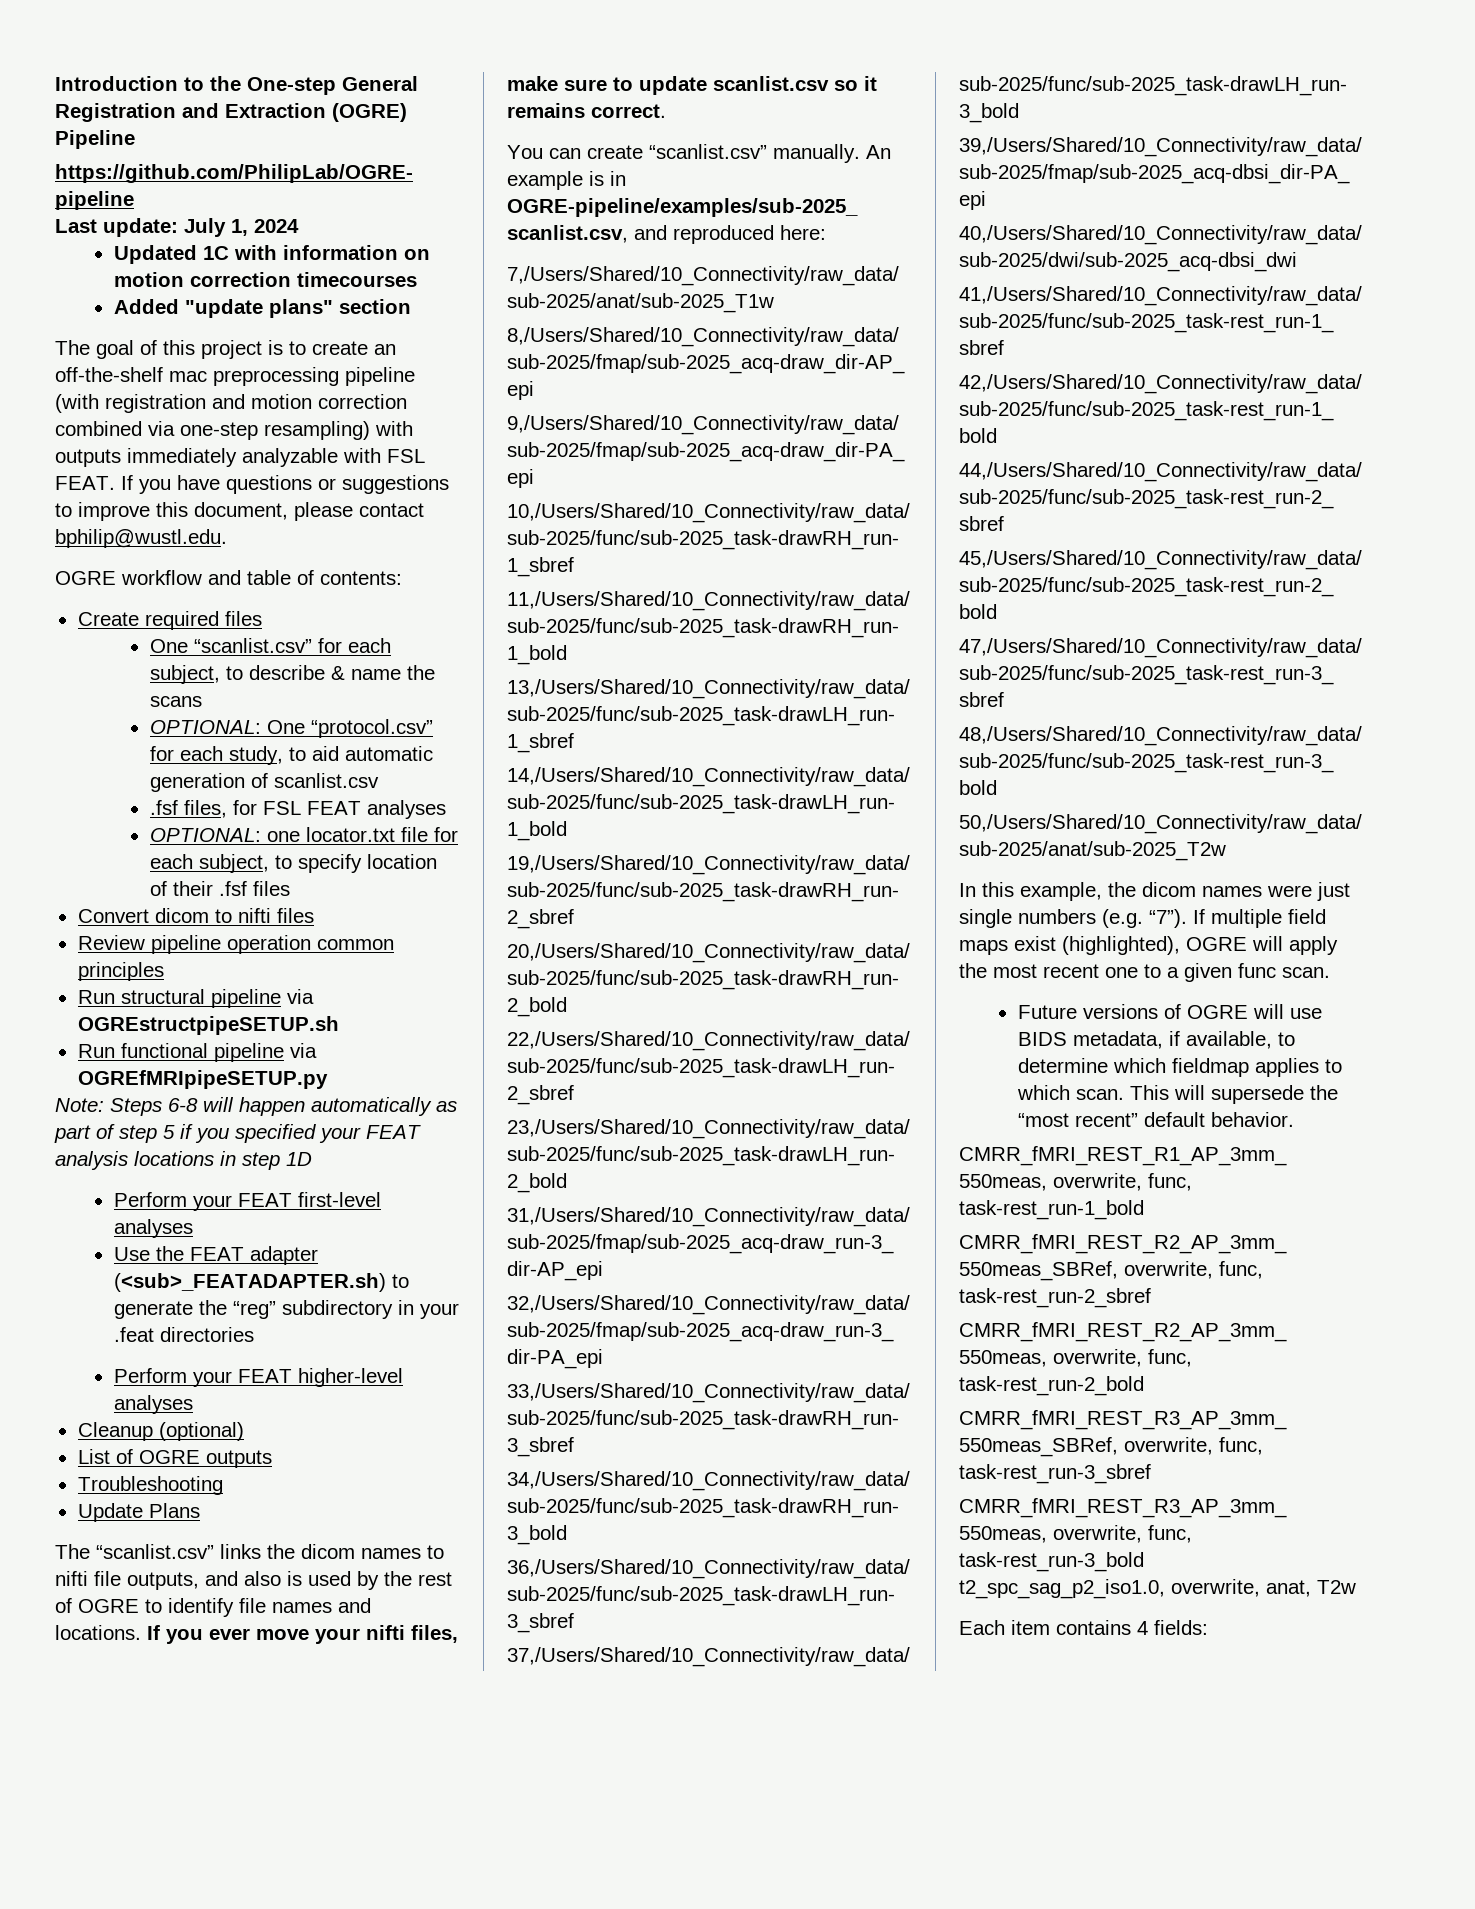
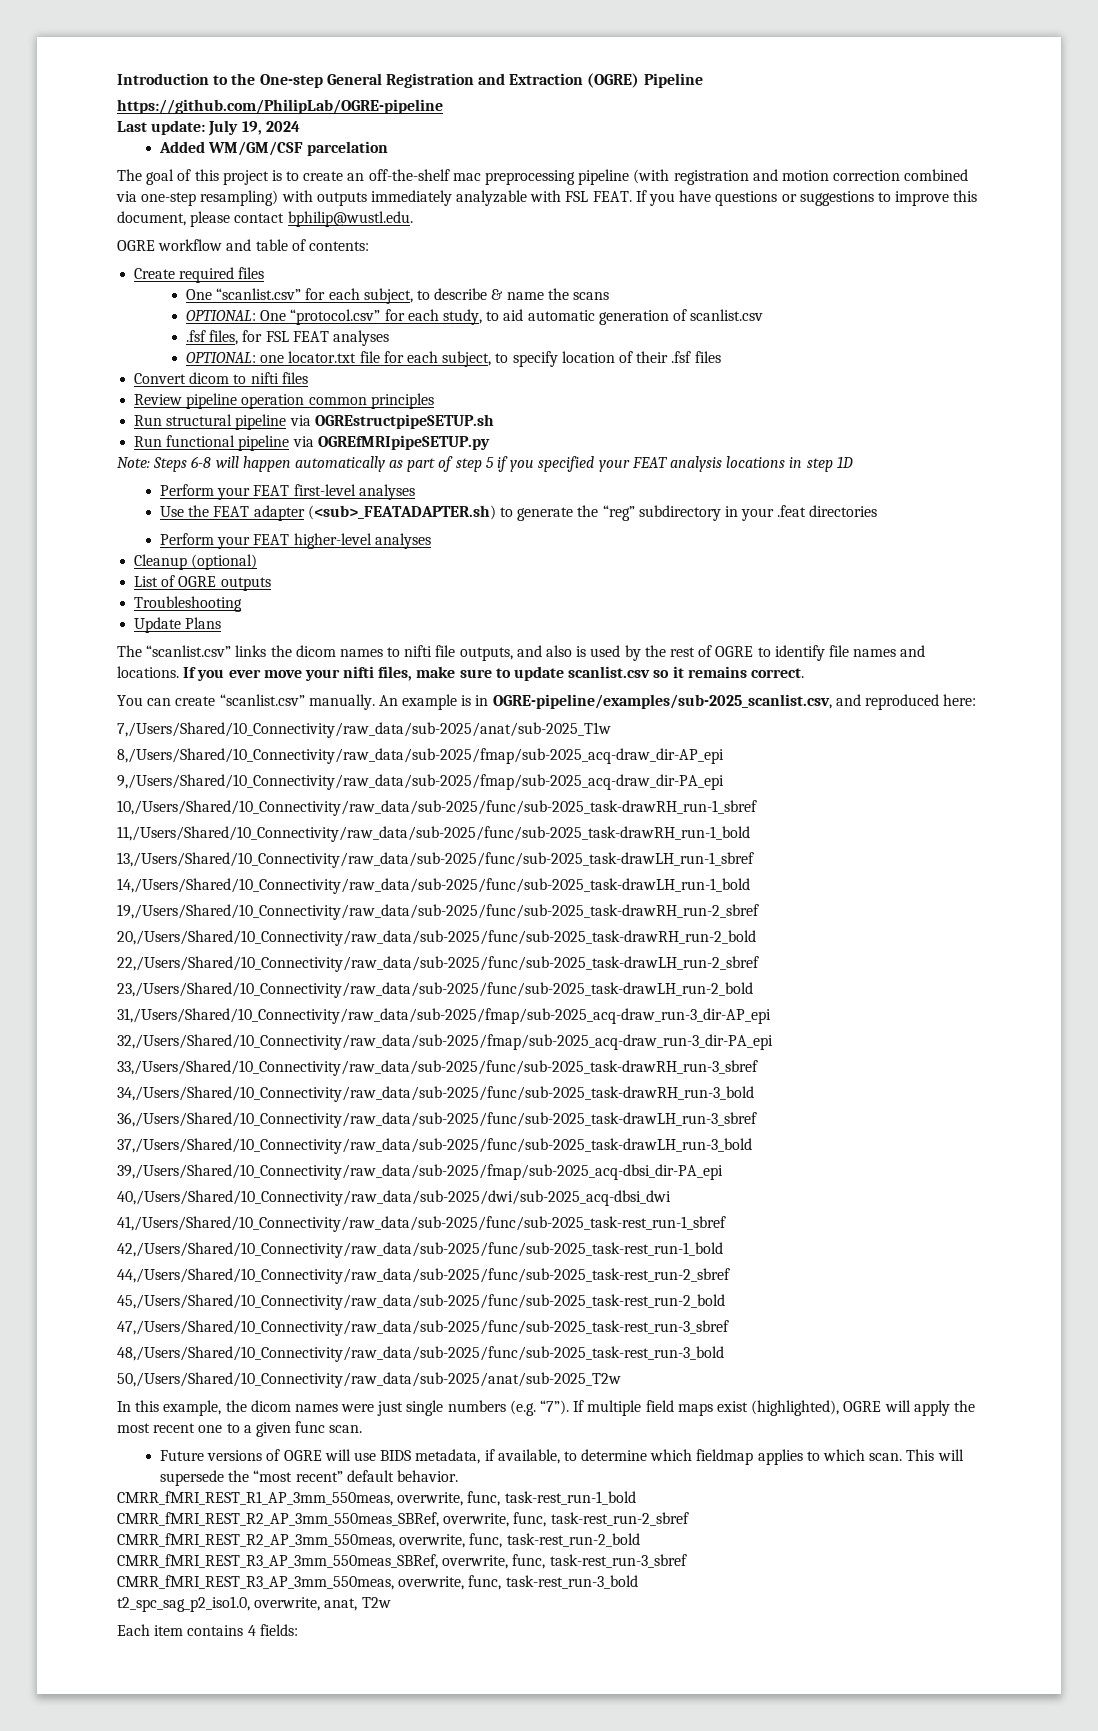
[231,219,248,236] 1, -> [241,121,262,135] 19,
[113,245,430,264] [113,272,417,287] [113,299,411,318] Updated 1C with information on motion correction timecourses // Added "update plans" section -> [159,141,389,156] Added WM/GM/CSF parcelation

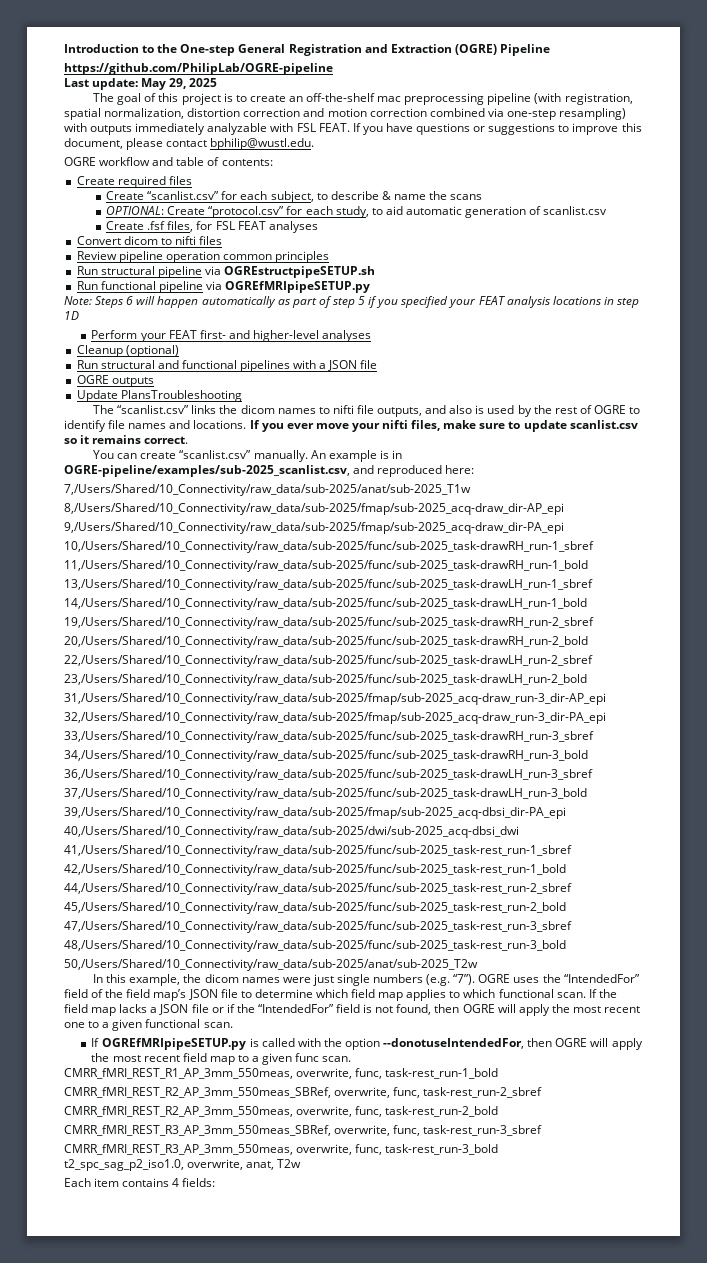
[208,120,300,136] [159,141,389,156] July 19, 2024 // Added WM/GM/CSF parcelation -> [141,78,218,90] May 29, 2025
[673,170,749,185] registration -> [564,93,633,105] [64,108,301,120] registration, spatial normalization, distortion correction
[186,289,213,300] One -> [106,191,145,200] Create
[260,310,287,321] One -> [167,206,206,215] Create
(764, 315) none -> [106,221,145,230] Create
[186,351,721,367] // OPTIONAL: one locator.txt file for each subject, to specify location of their .fsf files -> (318, 227) none
[191,456,212,468] 6-8 -> [126,296,134,305] 6
[293,484,415,500] [160,505,878,521] [160,533,431,549] [134,554,258,570] [134,575,176,587] first-level analyses // Use the FEAT adapter (<sub>_FEATADAPTER.sh) to generate the “reg” subdirectory in your .feat directories // Perform your FEAT higher-level analyses // Cleanup (optional) // List of -> [199,330,372,342] [76,345,179,357] [76,360,378,372] first- and higher-level analyses // Cleanup (optional) // Run structural and functional pipelines with a JSON file //
[134,596,243,612] // Troubleshooting -> (154, 382) none
[185,617,222,629] Plans -> [120,390,242,402] PlansTroubleshooting
[573,1400,840,1416] If multiple field maps exist (highlighted), -> [478,974,640,983] [64,989,617,1001] [64,1004,460,1016] OGRE uses the “IntendedFor” field of the field map’s JSON file to determine which field map applies to which functional scan. If the field map lacks a JSON file or if the “IntendedFor” field is not found, then
[295,1421,363,1433] [160,1449,964,1465] [160,1470,459,1486] func scan. // Future versions of OGRE will use BIDS metadata, if available, to determine which fieldmap applies to which scan. This will supersede the “most recent” default behavior. -> [145,1019,233,1028] [91,1038,643,1050] [91,1053,352,1065] functional scan. // If OGREfMRIpipeSETUP.py is called with the option --donotuseIntendedFor, then OGRE will apply the most recent field map to a given func scan.

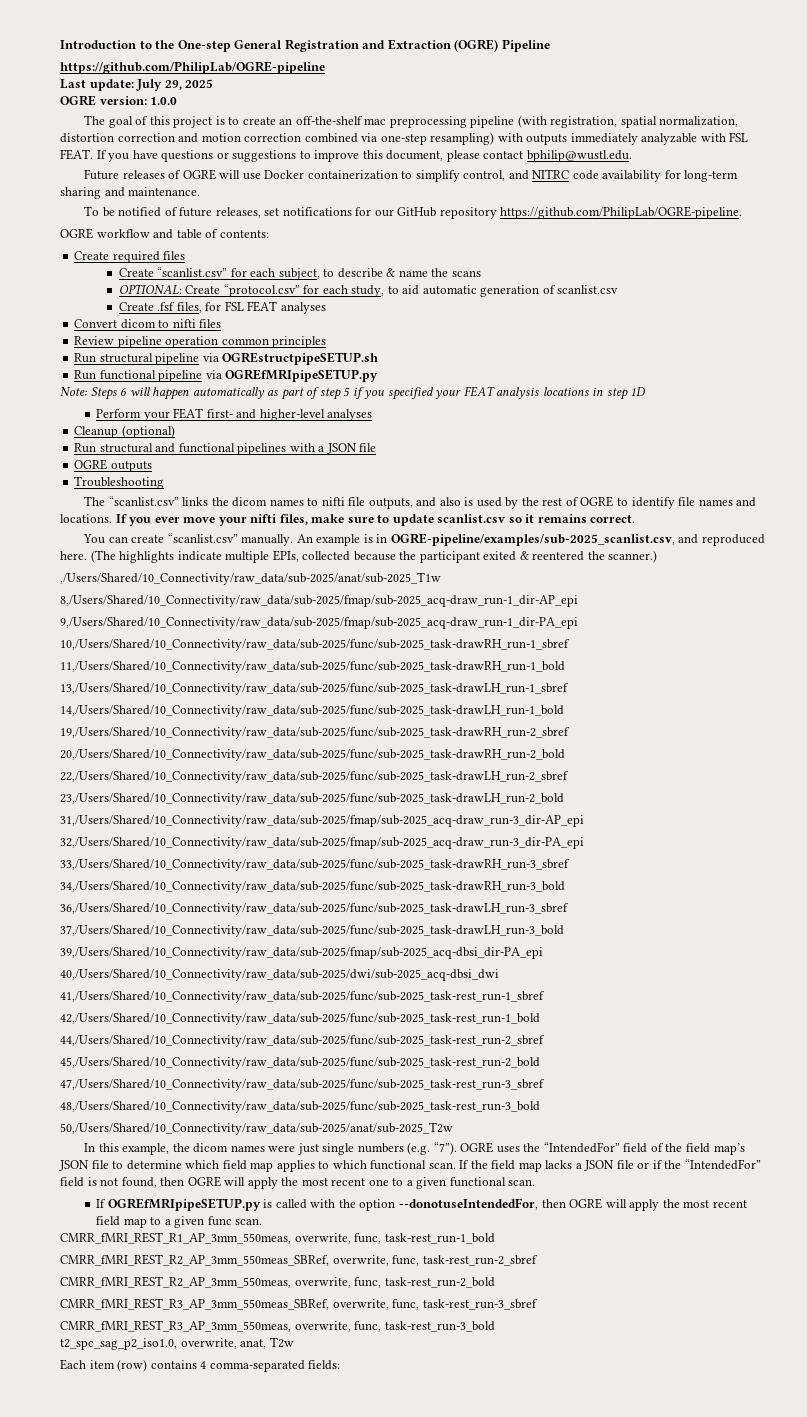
[141,78,167,90] May -> [136,79,163,91] July
(218, 82) none -> [60,95,178,106] // OGRE version: 1.0.0
(315, 144) none -> [84,169,739,182] [60,187,201,199] [84,206,743,219] // Future releases of OGRE will use Docker containerization to simplify control, and NITRC code availability for long-term sharing and maintenance. // To be notified of future releases, set notifications for our GitHub repository https://github.com/PhilipLab/OGRE-pipeline.
[76,390,242,402] Update PlansTroubleshooting -> [74,476,165,489] Troubleshooting
[445,465,475,474] [64,484,471,496] [64,503,564,515] [64,522,564,534] here: // 7,/Users/Shared/10_Connectivity/raw_data/sub-2025/anat/sub-2025_T1w // 8,/Users/Shared/10_Connectivity/raw_data/sub-2025/fmap/sub-2025_acq-draw_dir-AP_epi // 9,/Users/Shared/10_Connectivity/raw_data/sub-2025/fmap/sub-2025_acq-draw_dir-PA_epi -> [60,550,658,563] [60,572,441,585] [60,595,578,607] [60,617,578,629] here. (The highlights indicate multiple EPIs, collected because the participant exited & reentered the scanner.) // ,/Users/Shared/10_Connectivity/raw_data/sub-2025/anat/sub-2025_T1w // 8,/Users/Shared/10_Connectivity/raw_data/sub-2025/fmap/sub-2025_acq-draw_run-1_dir-AP_epi // 9,/Users/Shared/10_Connectivity/raw_data/sub-2025/fmap/sub-2025_acq-draw_run-1_dir-PA_epi
(120, 1182) none -> [117,1359,148,1372] (row)
(180, 1182) none -> [209,1360,305,1372] comma-separated

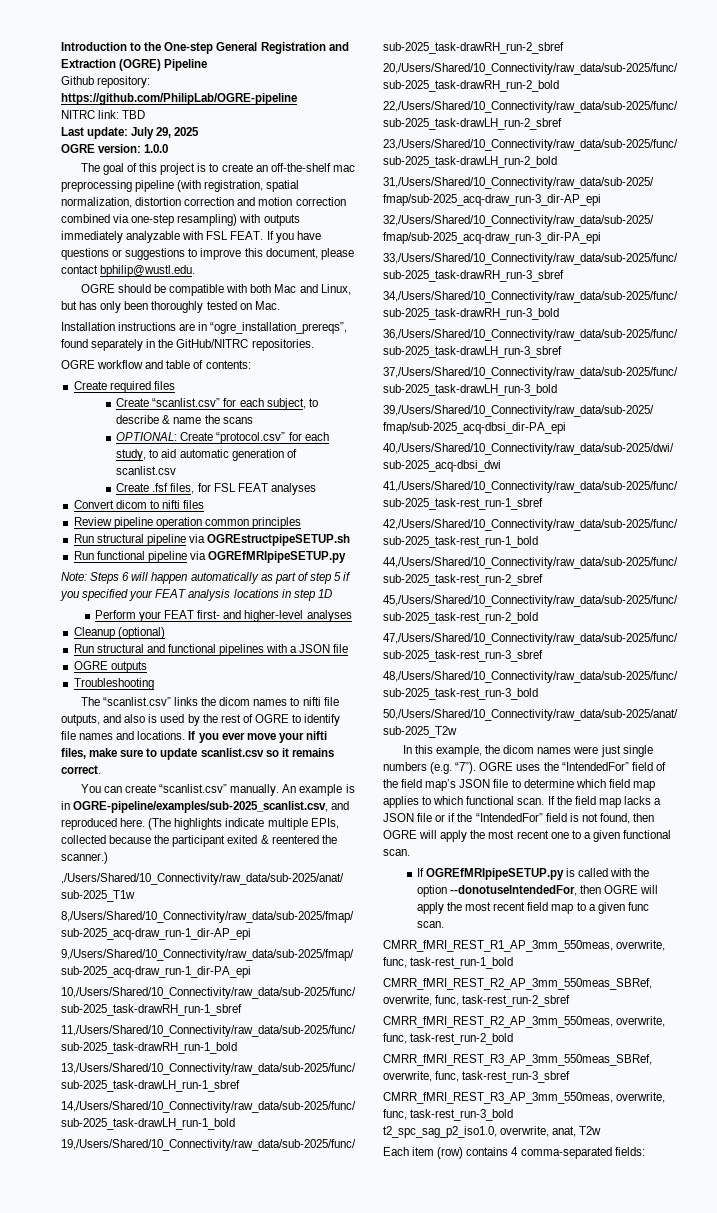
(550, 45) none -> [61,76,151,88] Github repository:
(325, 67) none -> [61,110,146,119] // NITRC link: TBD
[84,169,739,182] [60,187,201,199] [84,206,743,219] Future releases of OGRE will use Docker containerization to simplify control, and NITRC code availability for long-term sharing and maintenance. // To be notified of future releases, set notifications for our GitHub repository https://github.com/PhilipLab/OGRE-pipeline. -> [80,284,351,296] [61,301,280,313] [61,322,348,334] [61,339,314,351] OGRE should be compatible with both Mac and Linux, but has only been thoroughly tested on Mac. // Installation instructions are in “ogre_installation_prereqs”, found separately in the GitHub/NITRC repositories.

